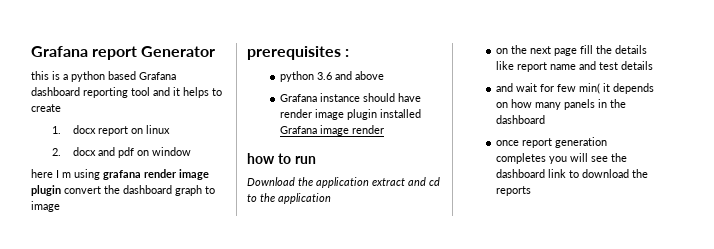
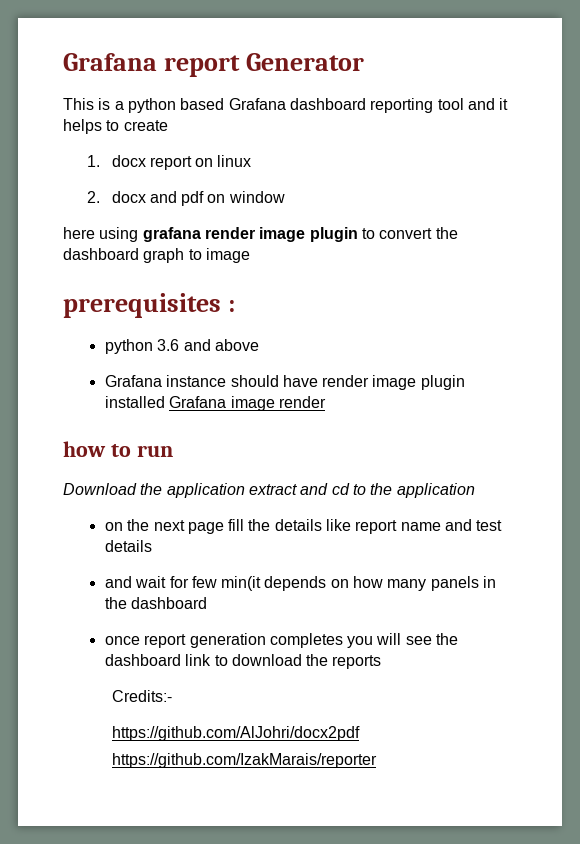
[31,71,49,80] this -> [63,98,94,110] This
[56,170,71,178] I m -> (95, 233) none
(61, 190) none -> [361,228,375,239] to
[578,83,610,94] min( it -> [221,576,262,591] min(it
(531, 191) none -> [111,690,172,702] [111,726,360,741] [111,753,377,768] // Credits:- // https://github.com/AlJohri/docx2pdf // https://github.com/IzakMarais/reporter

